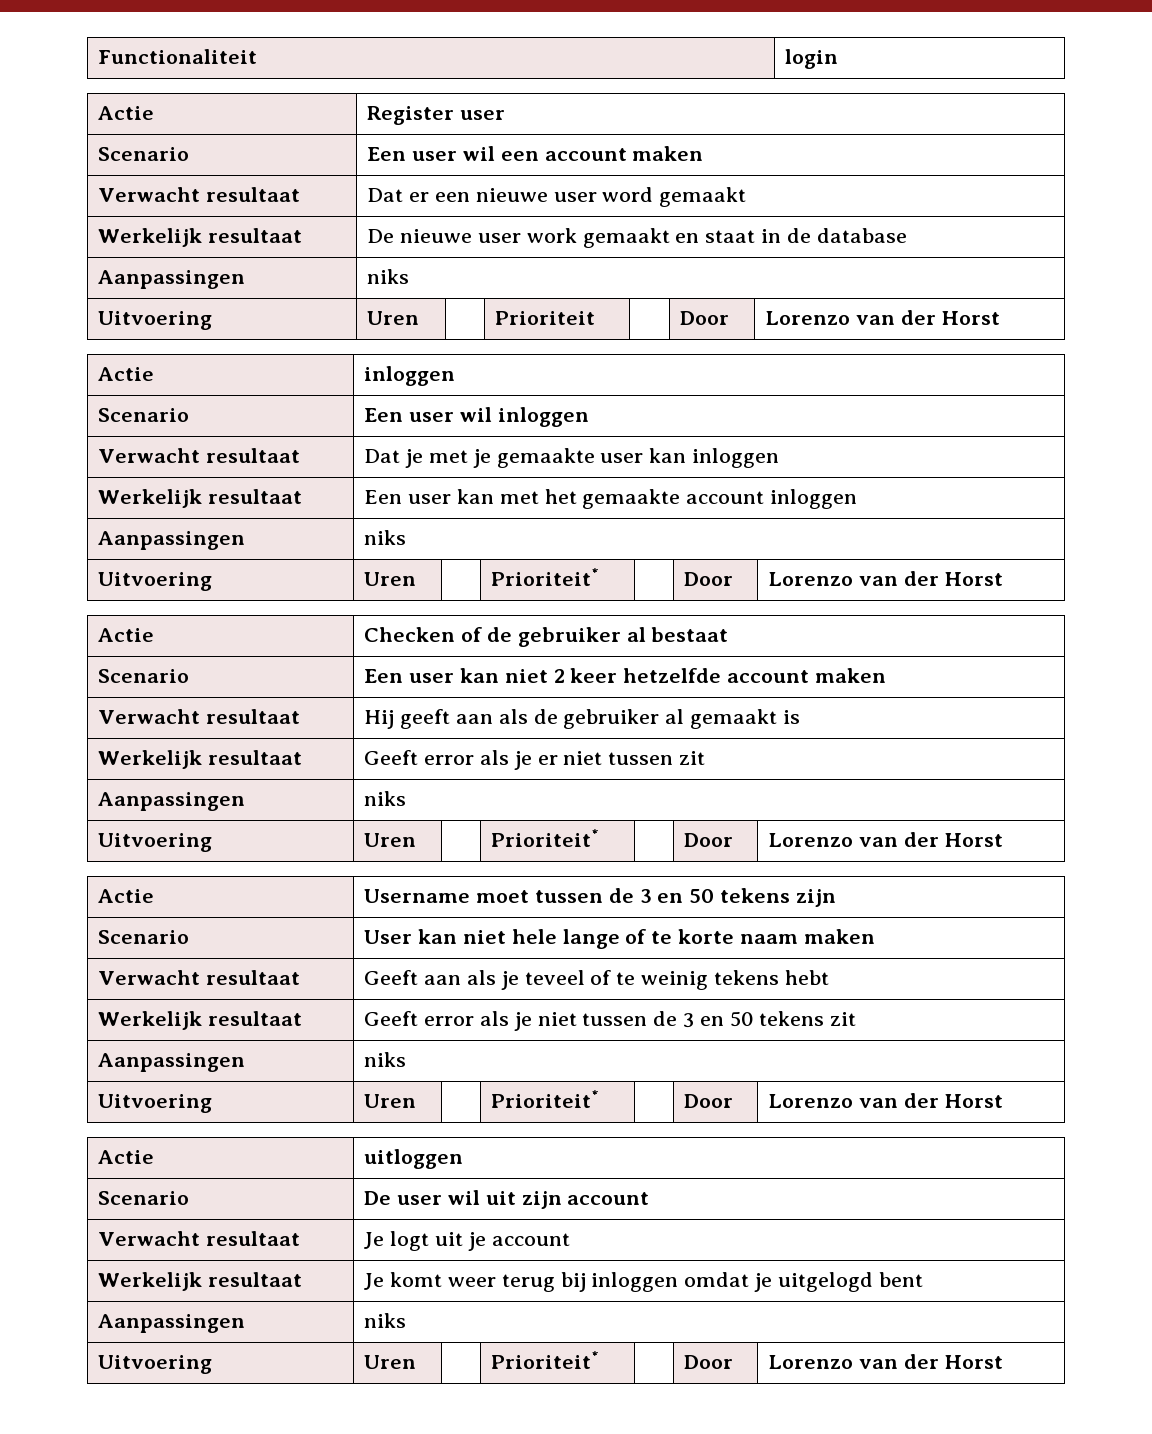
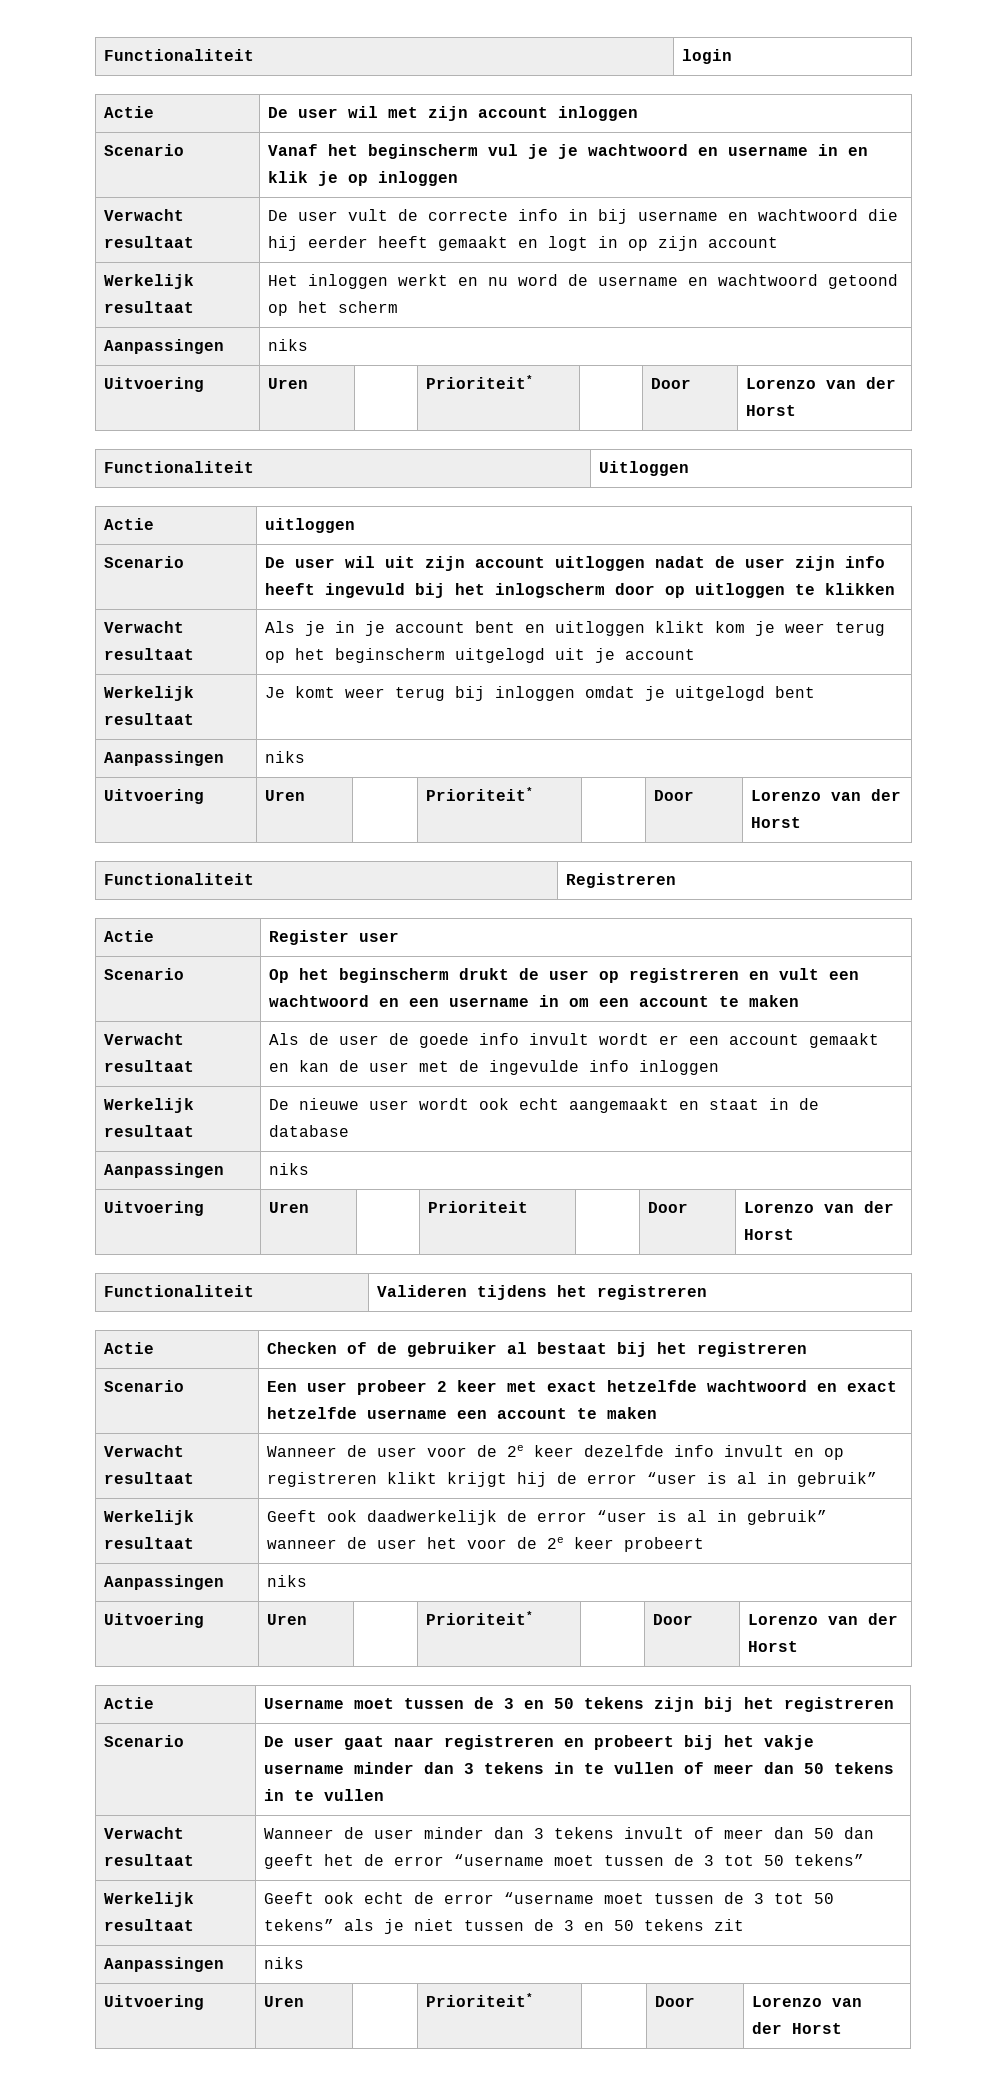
[367,106,506,125] [98,147,190,161] [367,146,704,161] [98,187,301,202] [367,187,747,207] [98,228,303,247] [367,228,907,248] [98,270,246,289] [367,269,410,284] [98,311,213,330] [367,311,420,325] [495,311,596,325] [680,311,730,325] [765,310,1000,325] [98,367,155,381] [364,366,456,386] [98,408,190,422] [364,407,589,427] [98,448,301,463] [364,448,780,468] [98,489,303,508] [364,489,858,509] Register user // Scenario | Een user wil een account maken // Verwacht resultaat | Dat er een nieuwe user word gemaakt // Werkelijk resultaat | De nieuwe user work gemaakt en staat in de database // Aanpassingen | niks // Uitvoering | Uren | | Prioriteit | | Door | Lorenzo van der Horst // Actie | inloggen // Scenario | Een user wil inloggen // Verwacht resultaat | Dat je met je gemaakte user kan inloggen // Werkelijk resultaat | Een user kan met het gemaakte account inloggen -> [268,106,639,121] [104,144,185,156] [268,144,869,159] [268,171,459,186] [104,209,185,221] [104,236,195,248] [268,209,899,224] [268,236,779,251] [104,274,195,289] [104,301,195,313] [268,274,899,289] [268,301,399,316] De user wil met zijn account inloggen // Scenario | Vanaf het beginscherm vul je je wachtwoord en username in en klik je op inloggen // Verwacht resultaat | De user vult de correcte info in bij username en wachtwoord die hij eerder heeft gemaakt en logt in op zijn account // Werkelijk resultaat | Het inloggen werkt en nu word de username en wachtwoord getoond op het scherm
[98,628,155,642] [364,627,729,647] [98,669,190,683] [364,668,886,683] [98,709,301,724] [364,709,800,729] [98,750,303,769] [364,750,706,770] [98,792,246,811] [364,791,407,806] [98,833,213,852] [364,833,417,847] [491,829,600,847] [684,833,734,847] [768,832,1003,847] [98,889,155,903] [364,888,836,907] [98,930,190,944] [364,929,875,949] [98,970,301,985] [364,970,829,990] [98,1011,303,1030] [364,1011,857,1031] [98,1053,246,1072] [364,1052,407,1067] [98,1094,213,1113] [364,1094,417,1108] [491,1090,600,1108] [684,1094,734,1108] [768,1093,1003,1108] Actie | Checken of de gebruiker al bestaat // Scenario | Een user kan niet 2 keer hetzelfde account maken // Verwacht resultaat | Hij geeft aan als de gebruiker al gemaakt is // Werkelijk resultaat | Geeft error als je er niet tussen zit // Aanpassingen | niks // Uitvoering | Uren | | Prioriteit* | | Door | Lorenzo van der Horst // Actie | Username moet tussen de 3 en 50 tekens zijn // Scenario | User kan niet hele lange of te korte naam maken // Verwacht resultaat | Geeft aan als je teveel of te weinig tekens hebt // Werkelijk resultaat | Geeft error als je niet tussen de 3 en 50 tekens zit // Aanpassingen | niks // Uitvoering | Uren | | Prioriteit* | | Door | Lorenzo van der Horst -> [104,461,255,473] [599,461,690,476] Functionaliteit | Uitloggen
[98,1231,301,1246] [364,1231,430,1251] // Verwacht resultaat | Je logt -> [555,556,886,571] [265,583,896,598] [104,621,185,633] [104,648,195,660] [265,621,886,636] [265,648,546,663] uitloggen nadat de user zijn info heeft ingevuld bij het inlogscherm door op uitloggen te klikken // Verwacht resultaat | Als je in je account bent en uitloggen klikt kom je weer terug op het beginscherm uitgelogd
(1003, 1362) none -> [104,873,255,885] [566,873,677,888] [104,930,155,942] [269,930,400,945] [104,968,185,980] [269,968,860,983] [269,995,800,1007] [104,1033,185,1045] [104,1060,195,1072] [269,1033,880,1048] [269,1060,720,1075] [104,1098,195,1113] [104,1125,195,1137] [269,1098,820,1113] [269,1125,350,1137] [104,1163,225,1178] [269,1163,310,1175] [104,1201,205,1216] [269,1202,310,1213] [428,1201,529,1213] [648,1202,689,1213] [744,1201,895,1213] [744,1229,795,1240] [104,1285,255,1297] [377,1285,708,1300] [104,1342,155,1354] [267,1342,808,1357] [104,1380,185,1392] [267,1380,898,1395] [267,1407,658,1419] [104,1445,185,1457] [104,1472,195,1484] [267,1445,845,1460] [267,1472,878,1487] [104,1510,195,1525] [104,1537,195,1549] [267,1510,828,1525] [267,1537,705,1552] [104,1575,225,1590] [267,1575,308,1587] [104,1613,205,1628] [267,1614,308,1625] [426,1611,534,1625] [653,1614,694,1625] [748,1613,899,1625] [748,1641,799,1652] [104,1697,155,1709] [264,1697,895,1712] [104,1735,185,1747] [264,1735,815,1750] [264,1762,895,1774] [264,1789,385,1801] [104,1827,185,1839] [104,1854,195,1866] [264,1827,875,1839] [264,1854,865,1869] [104,1892,195,1907] [104,1919,195,1931] [264,1892,835,1904] [264,1919,745,1934] [104,1957,225,1972] [264,1957,305,1969] [104,1995,205,2010] [264,1996,305,2007] [426,1993,534,2007] [655,1996,696,2007] [752,1996,863,2007] [752,2022,843,2034] // Functionaliteit | Registreren // Actie | Register user // Scenario | Op het beginscherm drukt de user op registreren en vult een wachtwoord en een username in om een account te maken // Verwacht resultaat | Als de user de goede info invult wordt er een account gemaakt en kan de user met de ingevulde info inloggen // Werkelijk resultaat | De nieuwe user wordt ook echt aangemaakt en staat in de database // Aanpassingen | niks // Uitvoering | Uren | | Prioriteit | | Door | Lorenzo van der Horst // Functionaliteit | Valideren tijdens het registreren // Actie | Checken of de gebruiker al bestaat bij het registreren // Scenario | Een user probeer 2 keer met exact hetzelfde wachtwoord en exact hetzelfde username een account te maken // Verwacht resultaat | Wanneer de user voor de 2e keer dezelfde info invult en op registreren klikt krijgt hij de error “user is al in gebruik” // Werkelijk resultaat | Geeft ook daadwerkelijk de error “user is al in gebruik” wanneer de user het voor de 2e keer probeert // Aanpassingen | niks // Uitvoering | Uren | | Prioriteit* | | Door | Lorenzo van der Horst // Actie | Username moet tussen de 3 en 50 tekens zijn bij het registreren // Scenario | De user gaat naar registreren en probeert bij het vakje username minder dan 3 tekens in te vullen of meer dan 50 tekens in te vullen // Verwacht resultaat | Wanneer de user minder dan 3 tekens invult of meer dan 50 dan geeft het de error “username moet tussen de 3 tot 50 tekens” // Werkelijk resultaat | Geeft ook echt de error “username moet tussen de 3 tot 50 tekens” als je niet tussen de 3 en 50 tekens zit // Aanpassingen | niks // Uitvoering | Uren | | Prioriteit* | | Door | Lorenzo van der Horst

